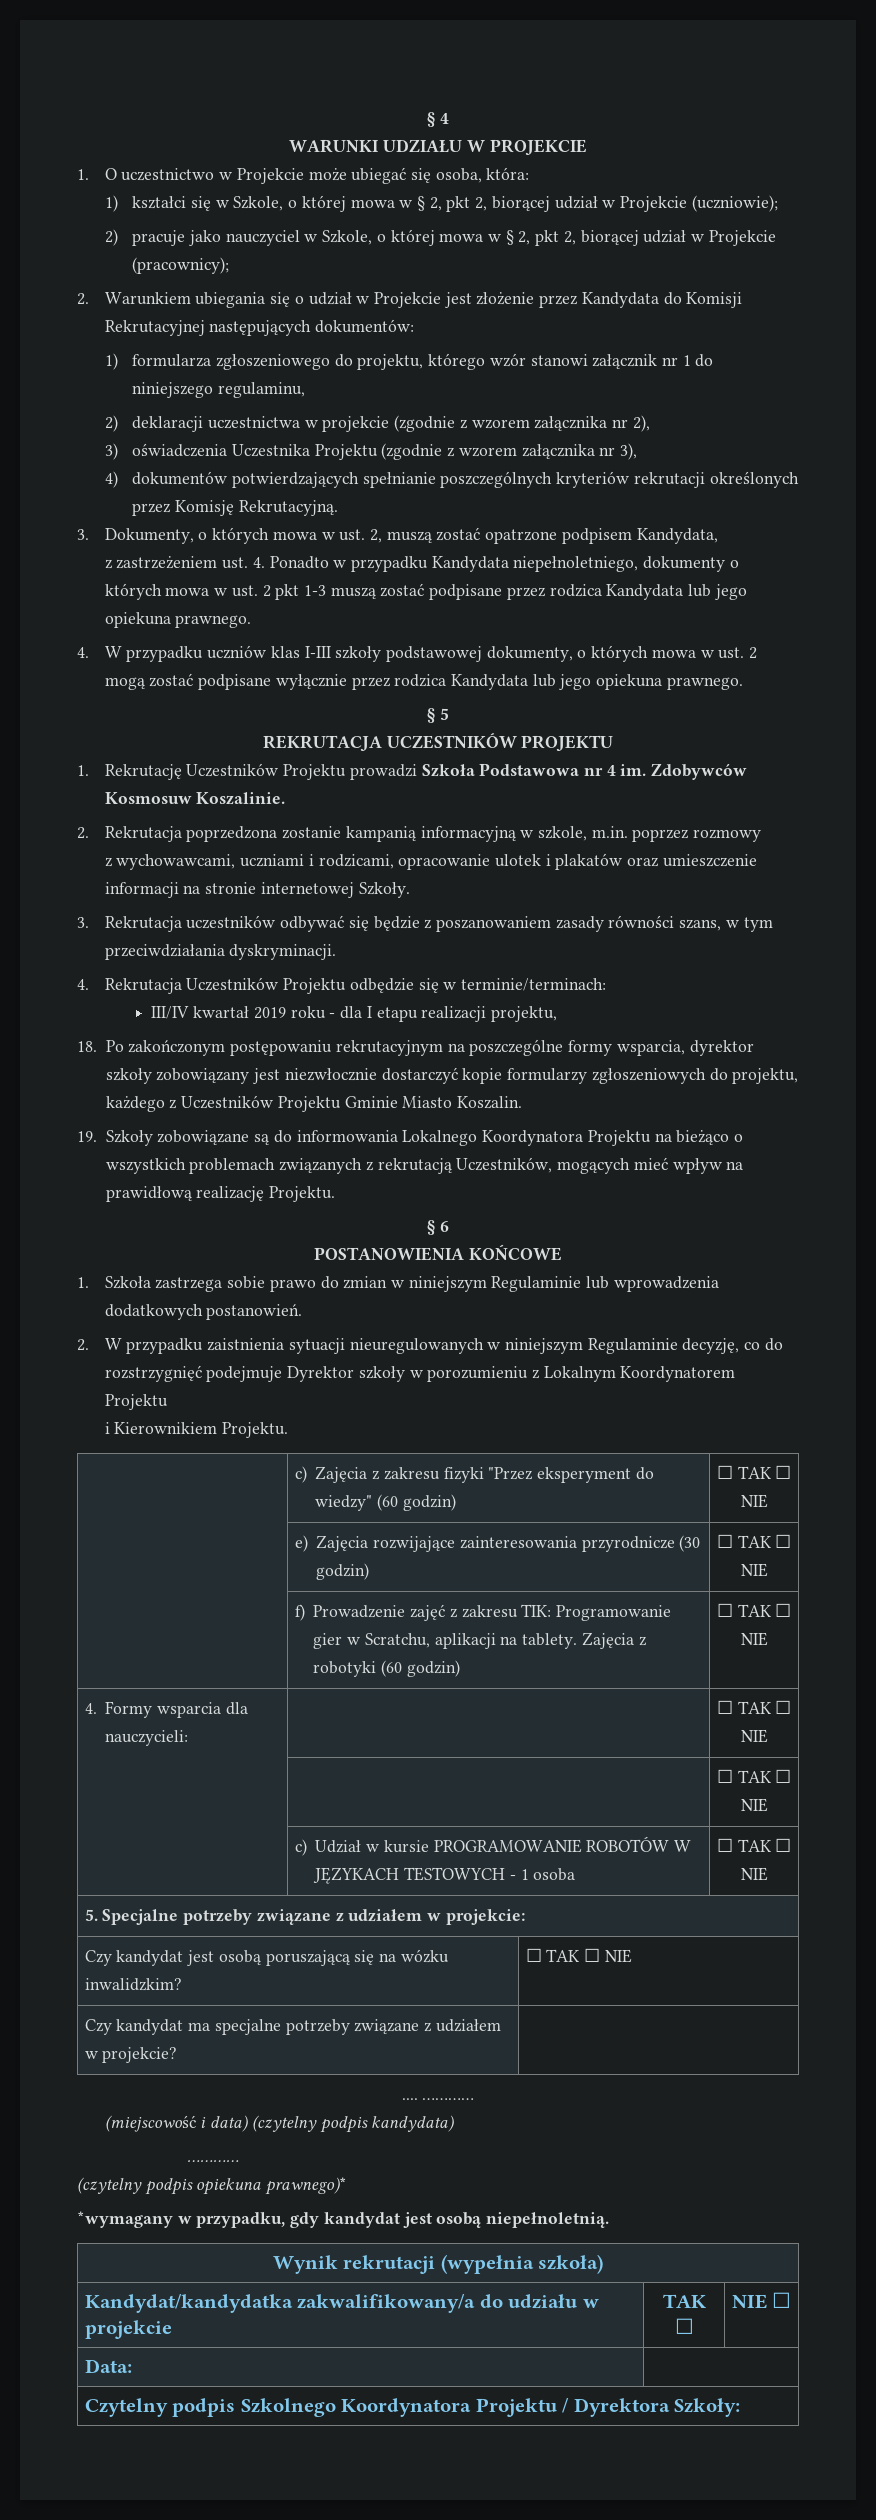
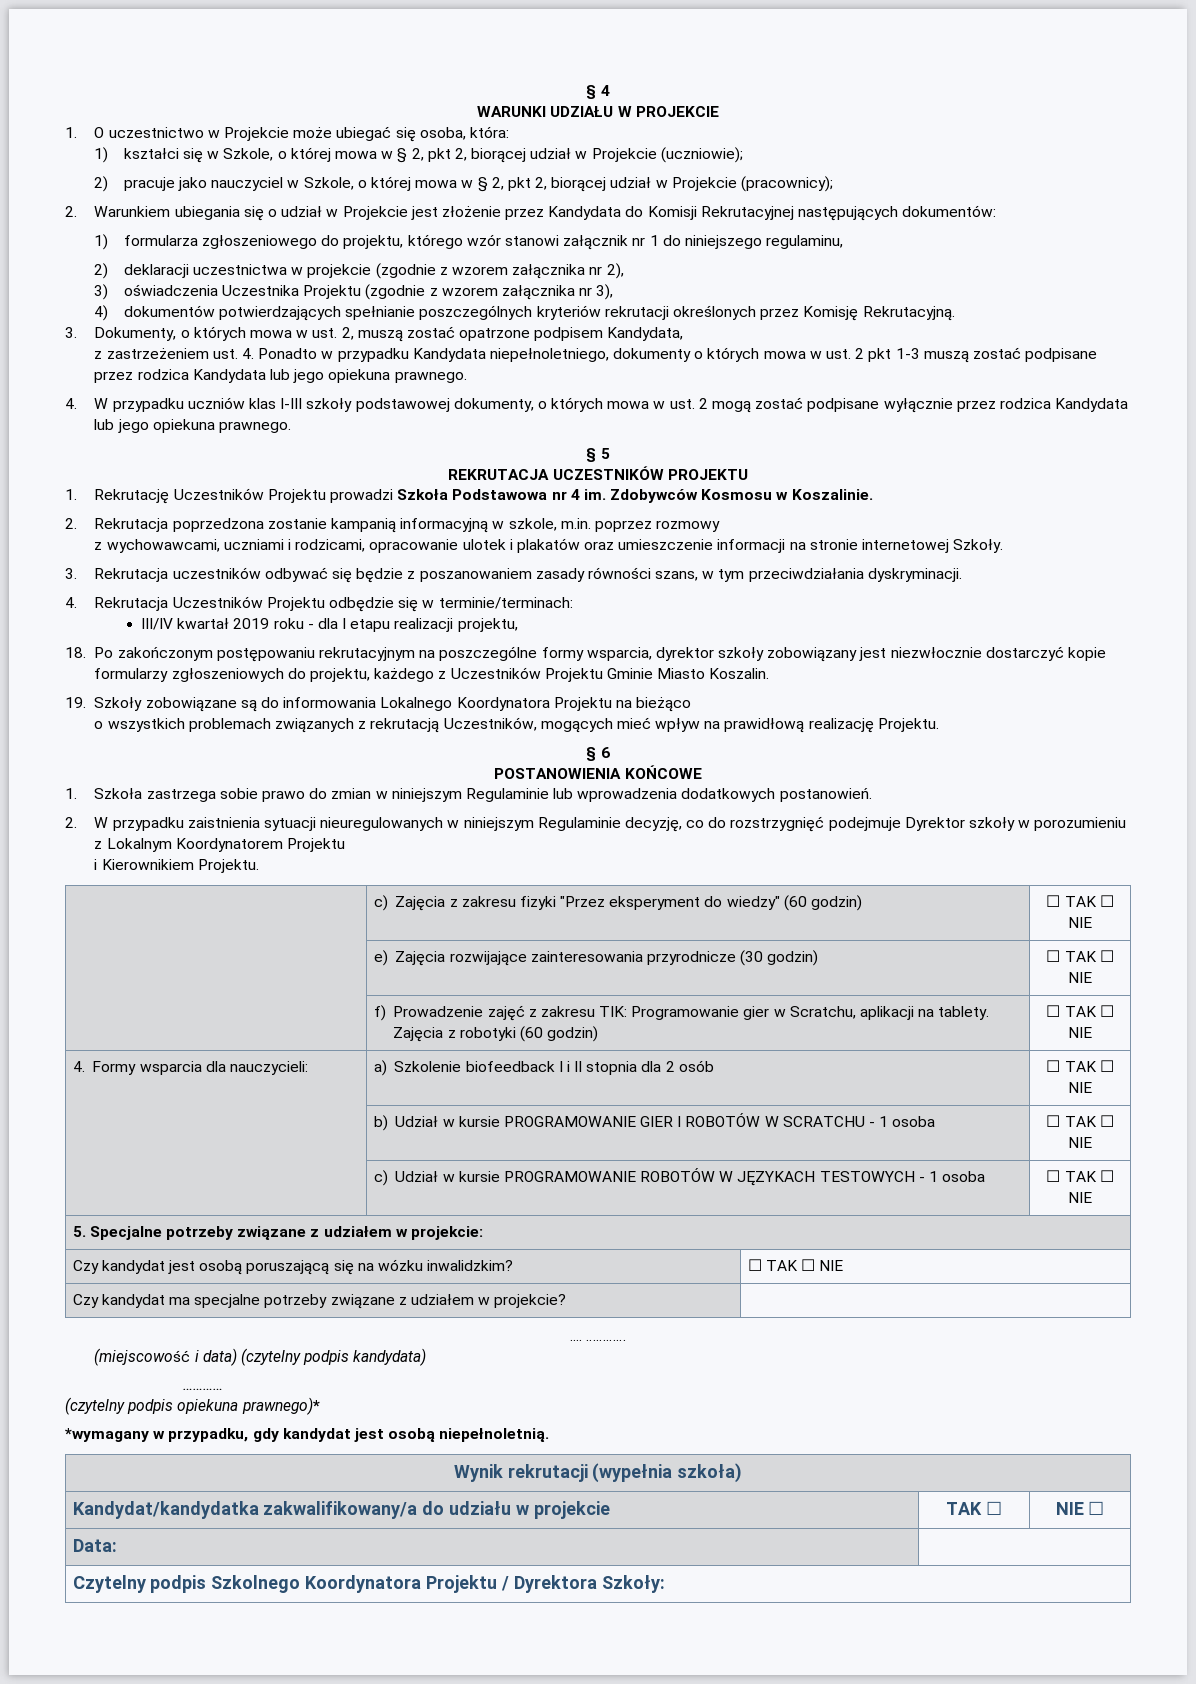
[104,792,192,804] Kosmosuw -> [701,489,789,500] Kosmosu w
(730, 1137) none -> (692, 704) //
[716,1700,792,1714] [740,1729,768,1743] | ☐ TAK ☐ NIE // | -> [373,1060,714,1076] [1046,1060,1114,1072] [1068,1082,1092,1093] [373,1113,936,1131] a) Szkolenie biofeedback I i II stopnia dla 2 osób | ☐ TAK ☐ NIE // | b) Udział w kursie PROGRAMOWANIE GIER I ROBOTÓW W SCRATCHU - 1 osoba

